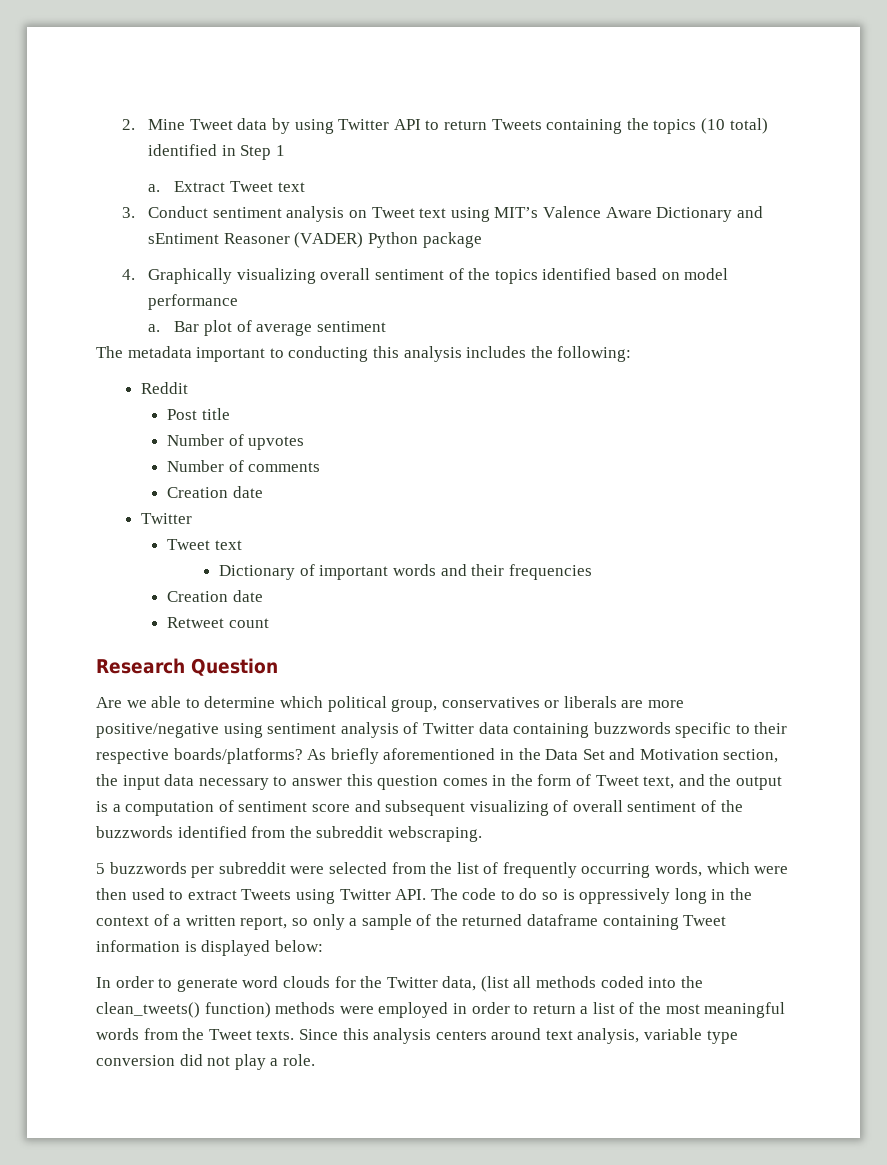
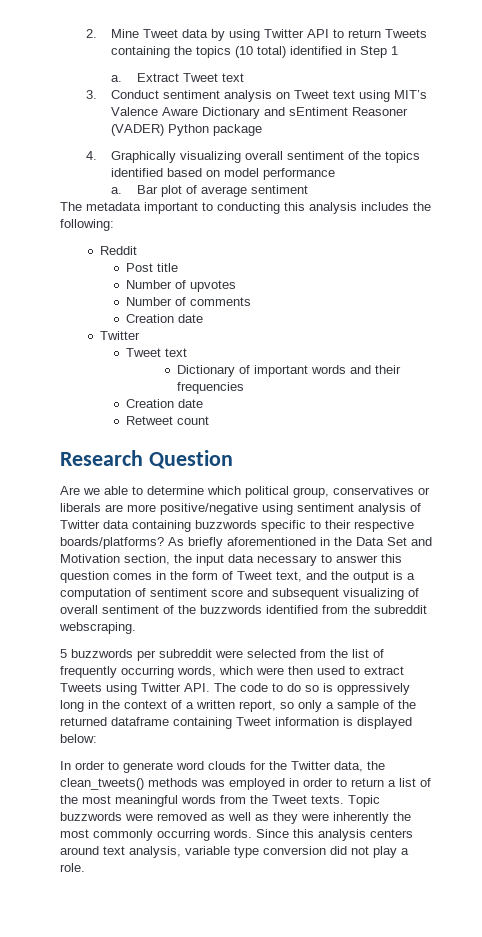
[480,976,703,992] [96,1002,374,1018] (list all methods coded into the clean_tweets() function) methods were -> [367,761,385,770] [60,778,225,790] the clean_tweets() methods was
(295, 1035) none -> [348,795,380,807] [60,812,411,824] [60,829,252,841] Topic buzzwords were removed as well as they were inherently the most commonly occurring words.

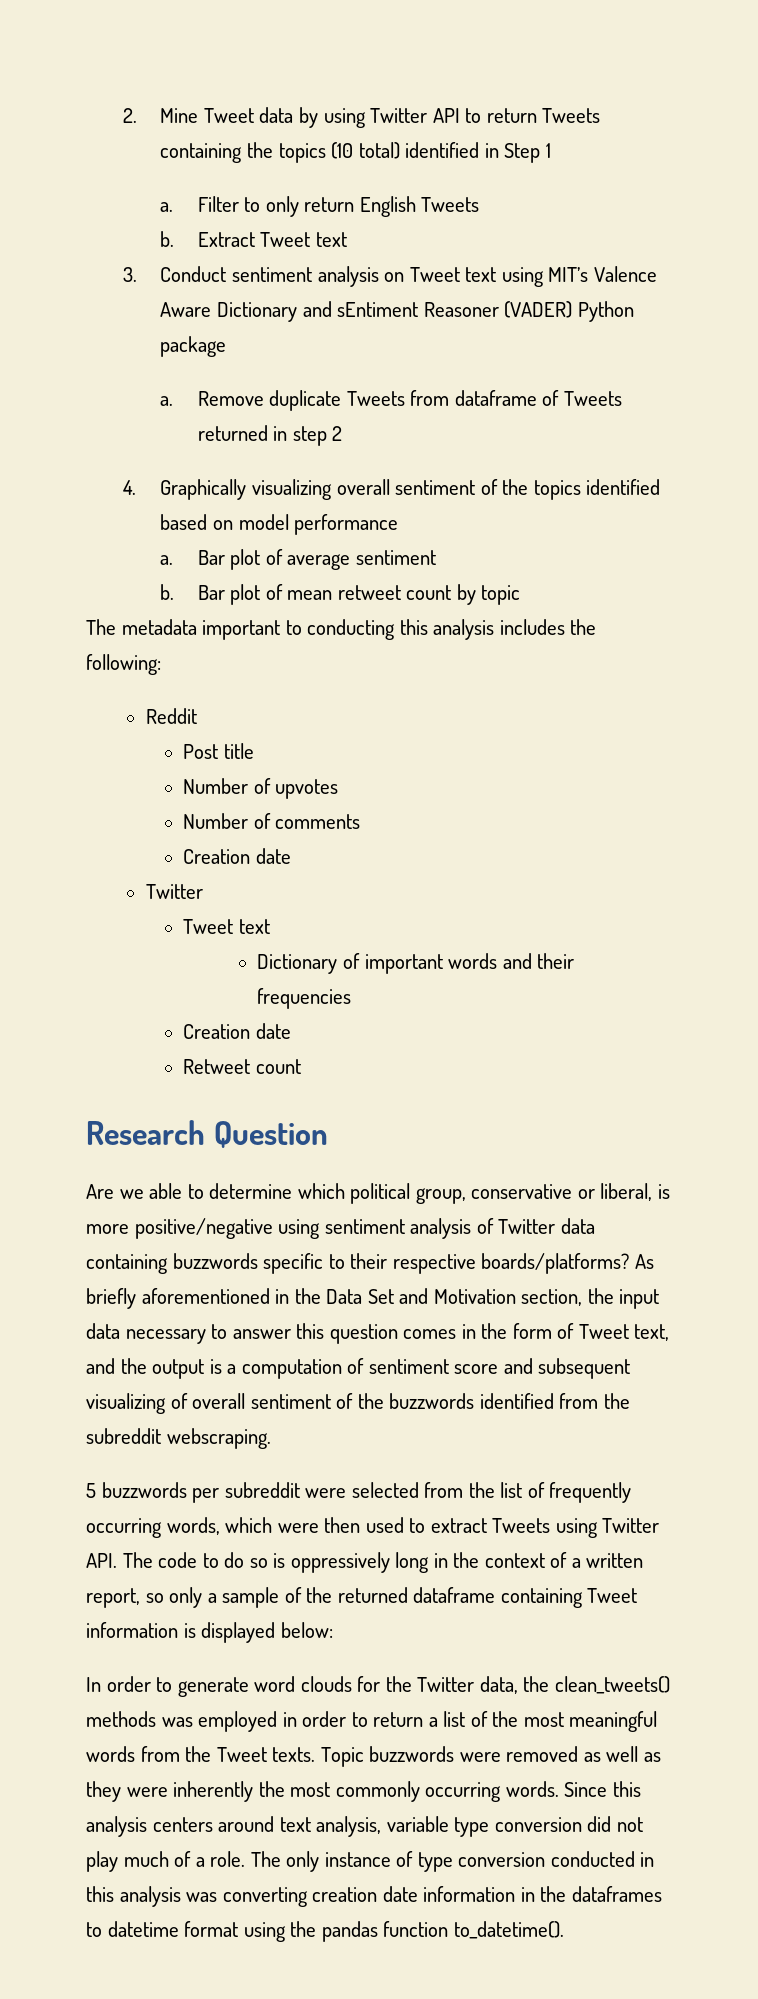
(123, 78) none -> [197,196,480,217] [160,231,175,247] Filter to only return English Tweets // b.
(263, 130) none -> [160,390,622,411] [197,425,343,446] // a. Remove duplicate Tweets from dataframe of Tweets returned in step 2
(309, 189) none -> [160,584,521,605] // b. Bar plot of mean retweet count by topic
[333,486,430,495] [60,503,123,512] conservatives or liberals are -> [471,1183,670,1201] conservative or liberal, is
[401,848,409,855] [60,863,85,872] a role. -> [123,1851,655,1872] [86,1886,662,1907] [86,1921,564,1942] much of a role. The only instance of type conversion conducted in this analysis was converting creation date information in the dataframes to datetime format using the pandas function to_datetime().

